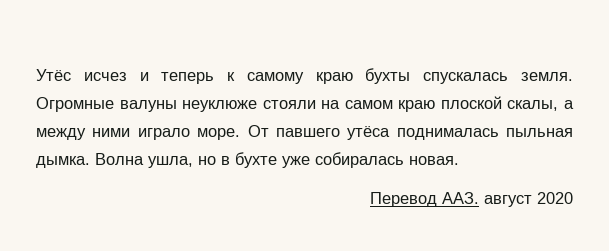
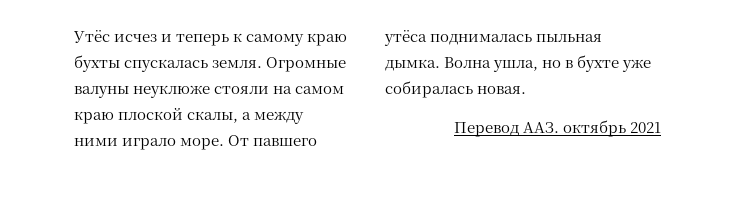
[484,192,573,207] август 2020 -> [562,120,661,137] октябрь 2021

